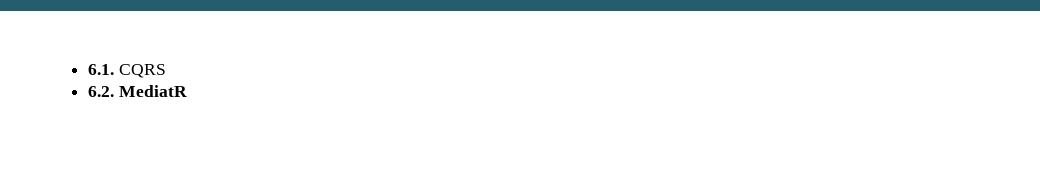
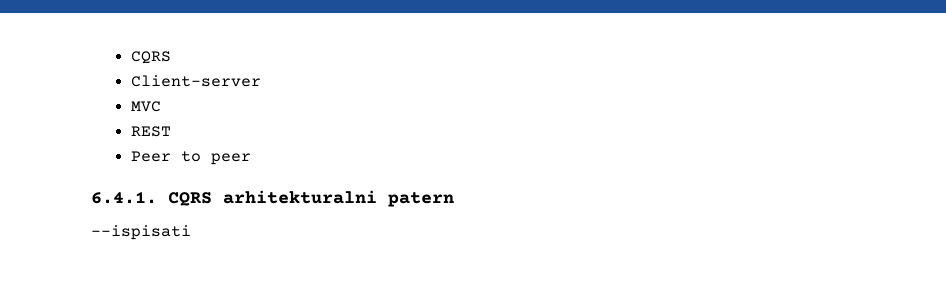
[88,64,115,75] 6.1. -> (130, 57) none
[88,85,187,97] 6.2. MediatR -> [130,75,261,87] [130,101,161,112] [130,126,171,137] [130,151,251,165] [91,190,454,207] [91,225,191,240] Client-server // MVC // REST // Peer to peer // 6.4.1. CQRS arhitekturalni patern // --ispisati

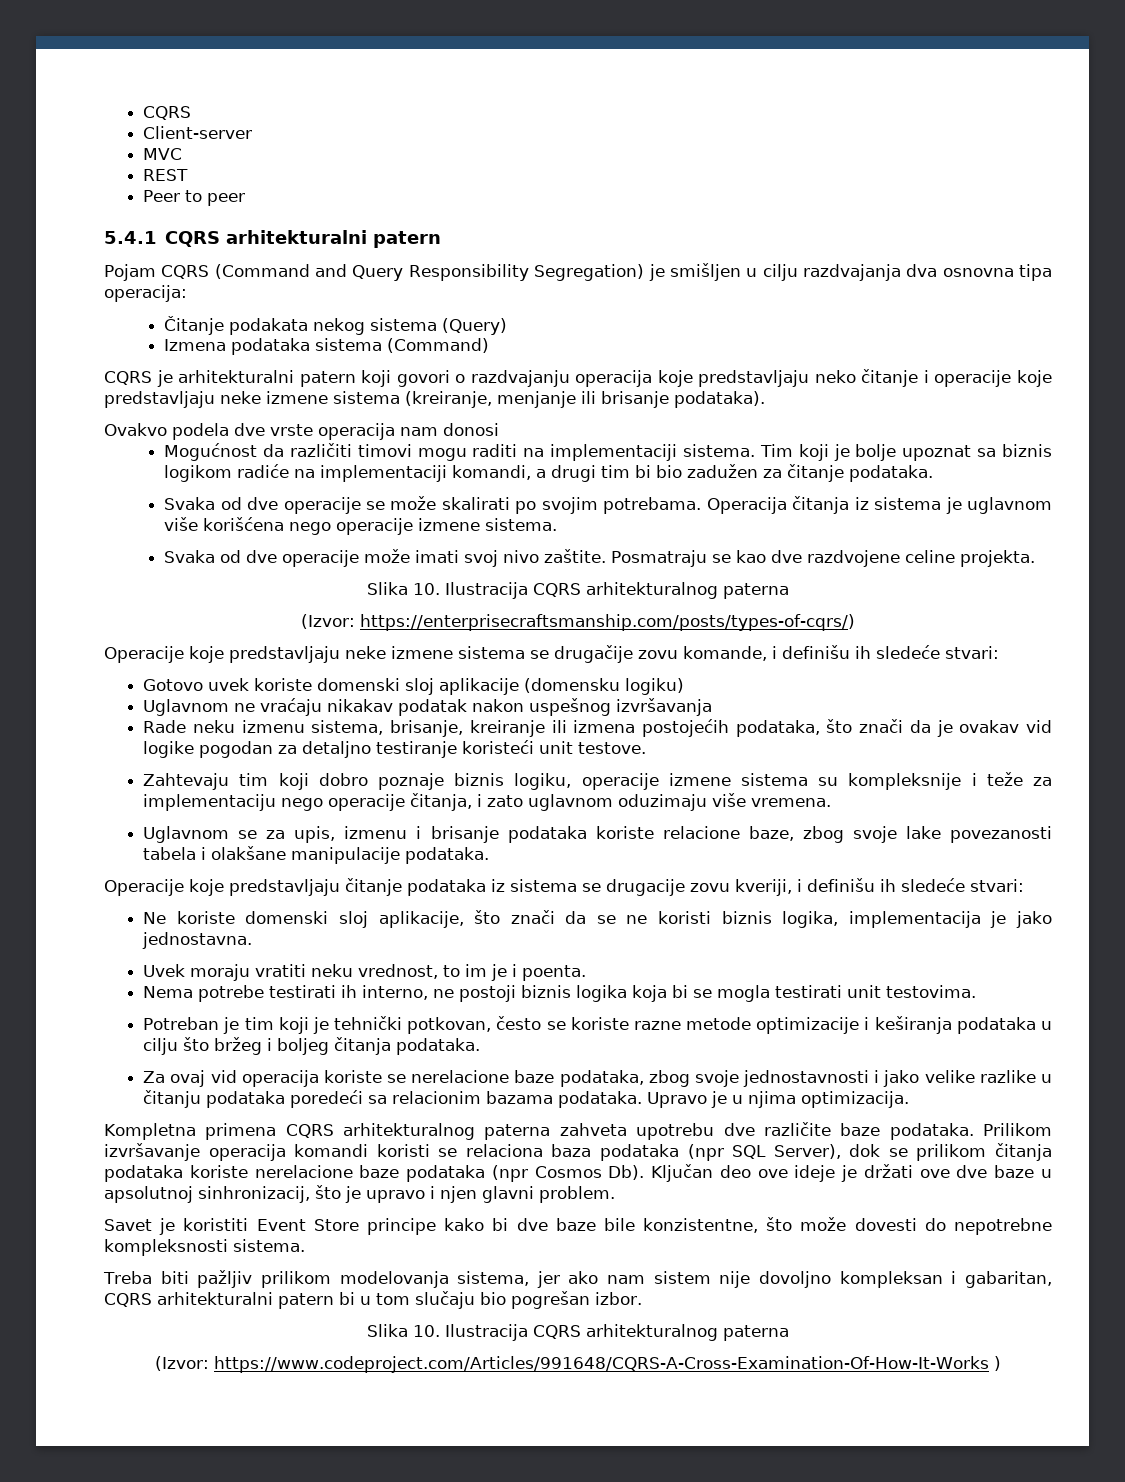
[91,191,157,204] 6.4.1. -> [104,231,157,244] 5.4.1
[91,225,191,240] --ispisati -> [104,263,1053,281] [104,285,187,302] [164,316,508,335] [164,338,490,355] [104,369,1052,387] [104,391,765,408] [104,423,499,440] [164,443,1052,461] [164,464,934,482] [164,496,1052,514] [164,517,558,535] [164,549,1036,567] [367,582,789,599] [301,614,855,631] [104,645,999,663] [143,678,685,695] [143,698,713,716] [143,719,1053,737] [143,740,647,758] [143,772,1053,790] [143,793,832,811] [143,826,1052,843] [143,846,490,864] [104,878,1024,896] [143,910,1052,928] [142,932,253,949] [143,964,587,981] [143,985,977,1002] [143,1016,1052,1034] [143,1037,481,1055] [143,1070,1052,1087] [143,1090,910,1108] [104,1122,1053,1140] [104,1143,1052,1161] [104,1164,1052,1182] [104,1185,615,1203] [104,1217,1052,1235] [104,1239,305,1256] [103,1270,1053,1288] [104,1291,642,1309] [367,1324,789,1341] [155,1356,1001,1373] Pojam CQRS (Command and Query Responsibility Segregation) je smišljen u cilju razdvajanja dva osnovna tipa operacija: // Čitanje podakata nekog sistema (Query) // Izmena podataka sistema (Command) // CQRS je arhitekturalni patern koji govori o razdvajanju operacija koje predstavljaju neko čitanje i operacije koje predstavljaju neke izmene sistema (kreiranje, menjanje ili brisanje podataka). // Ovakvo podela dve vrste operacija nam donosi // Mogućnost da različiti timovi mogu raditi na implementaciji sistema. Tim koji je bolje upoznat sa biznis logikom radiće na implementaciji komandi, a drugi tim bi bio zadužen za čitanje podataka. // Svaka od dve operacije se može skalirati po svojim potrebama. Operacija čitanja iz sistema je uglavnom više korišćena nego operacije izmene sistema. // Svaka od dve operacije može imati svoj nivo zaštite. Posmatraju se kao dve razdvojene celine projekta. // Slika 10. Ilustracija CQRS arhitekturalnog paterna // (Izvor: https://enterprisecraftsmanship.com/posts/types-of-cqrs/) // Operacije koje predstavljaju neke izmene sistema se drugačije zovu komande, i definišu ih sledeće stvari: // Gotovo uvek koriste domenski sloj aplikacije (domensku logiku) // Uglavnom ne vraćaju nikakav podatak nakon uspešnog izvršavanja // Rade neku izmenu sistema, brisanje, kreiranje ili izmena postojećih podataka, što znači da je ovakav vid logike pogodan za detaljno testiranje koristeći unit testove. // Zahtevaju tim koji dobro poznaje biznis logiku, operacije izmene sistema su kompleksnije i teže za implementaciju nego operacije čitanja, i zato uglavnom oduzimaju više vremena. // Uglavnom se za upis, izmenu i brisanje podataka koriste relacione baze, zbog svoje lake povezanosti tabela i olakšane manipulacije podataka. // Operacije koje predstavljaju čitanje podataka iz sistema se drugacije zovu kveriji, i definišu ih sledeće stvari: // Ne koriste domenski sloj aplikacije, što znači da se ne koristi biznis logika, implementacija je jako jednostavna. // Uvek moraju vratiti neku vrednost, to im je i poenta. // Nema potrebe testirati ih interno, ne postoji biznis logika koja bi se mogla testirati unit testovima. // Potreban je tim koji je tehnički potkovan, često se koriste razne metode optimizacije i keširanja podataka u cilju što bržeg i boljeg čitanja podataka. // Za ovaj vid operacija koriste se nerelacione baze podataka, zbog svoje jednostavnosti i jako velike razlike u čitanju podataka poredeći sa relacionim bazama podataka. Upravo je u njima optimizacija. // Kompletna primena CQRS arhitekturalnog paterna zahveta upotrebu dve različite baze podataka. Prilikom izvršavanje operacija komandi koristi se relaciona baza podataka (npr SQL Server), dok se prilikom čitanja podataka koriste nerelacione baze podataka (npr Cosmos Db). Ključan deo ove ideje je držati ove dve baze u apsolutnoj sinhronizacij, što je upravo i njen glavni problem. // Savet je koristiti Event Store principe kako bi dve baze bile konzistentne, što može dovesti do nepotrebne kompleksnosti sistema. // Treba biti pažljiv prilikom modelovanja sistema, jer ako nam sistem nije dovoljno kompleksan i gabaritan, CQRS arhitekturalni patern bi u tom slučaju bio pogrešan izbor. // Slika 10. Ilustracija CQRS arhitekturalnog paterna // (Izvor: https://www.codeproject.com/Articles/991648/CQRS-A-Cross-Examination-Of-How-It-Works )

